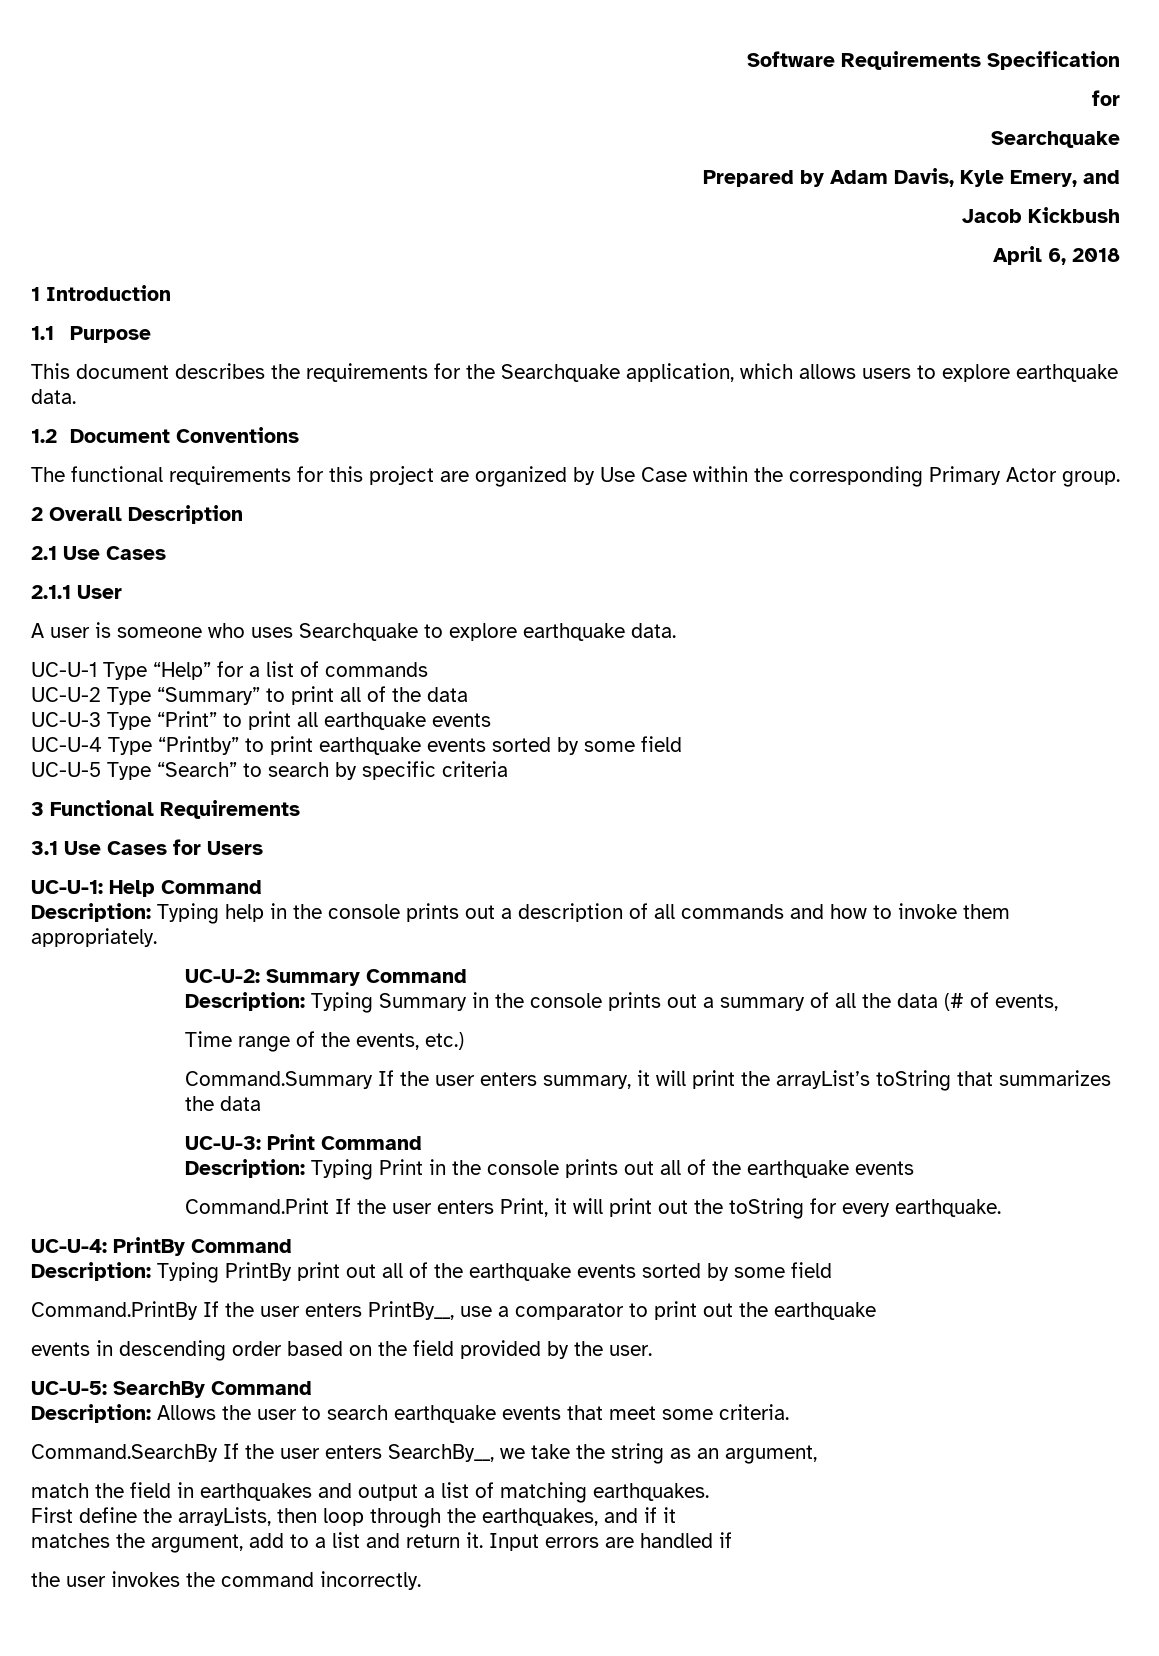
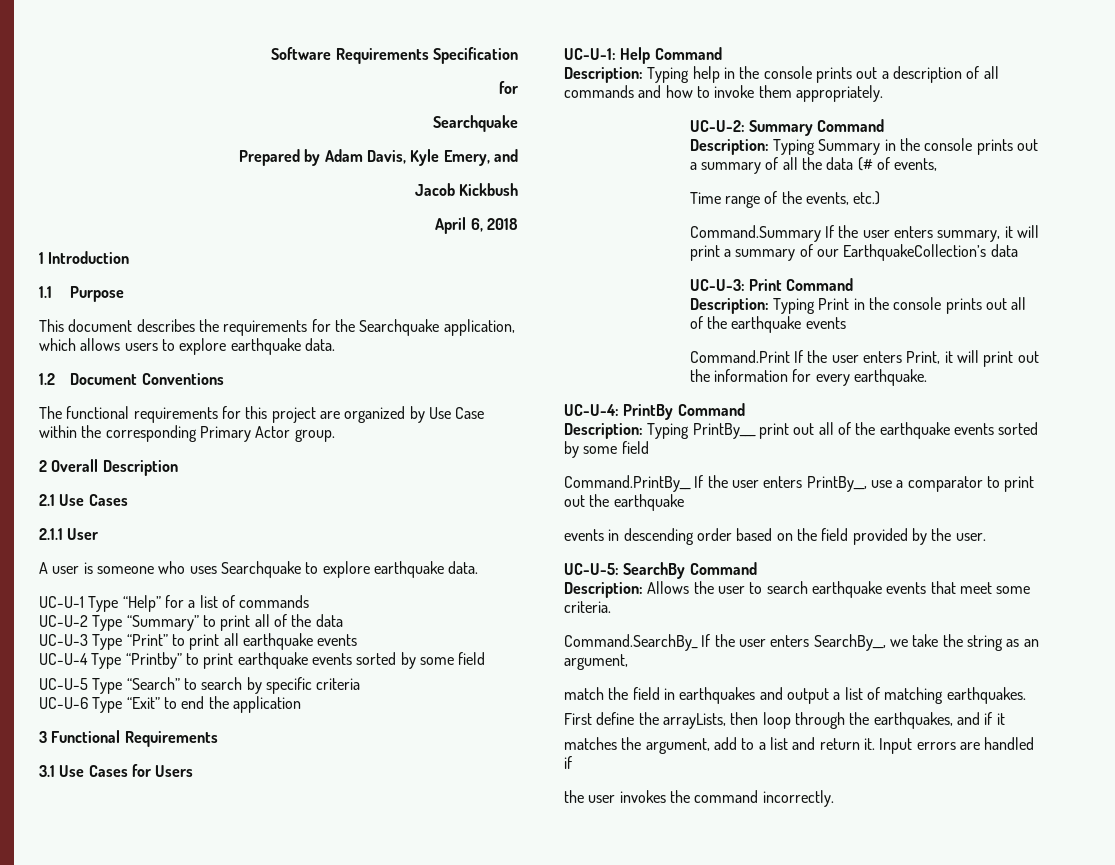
(508, 769) none -> [39,696,301,713] // UC-U-6 Type “Exit” to end the application
[741,1070,1112,1091] [185,1096,215,1111] the arrayList’s toString that summarizes the -> [724,244,987,261] a summary of our EarthquakeCollection’s
[729,1198,805,1219] toString -> [714,369,789,382] information
[225,1262,292,1281] PrintBy -> [692,423,756,439] PrintBy___
[31,1301,198,1320] Command.PrintBy -> [564,475,691,492] Command.PrintBy__
[31,1444,218,1462] Command.SearchBy -> [564,634,698,651] Command.SearchBy_

